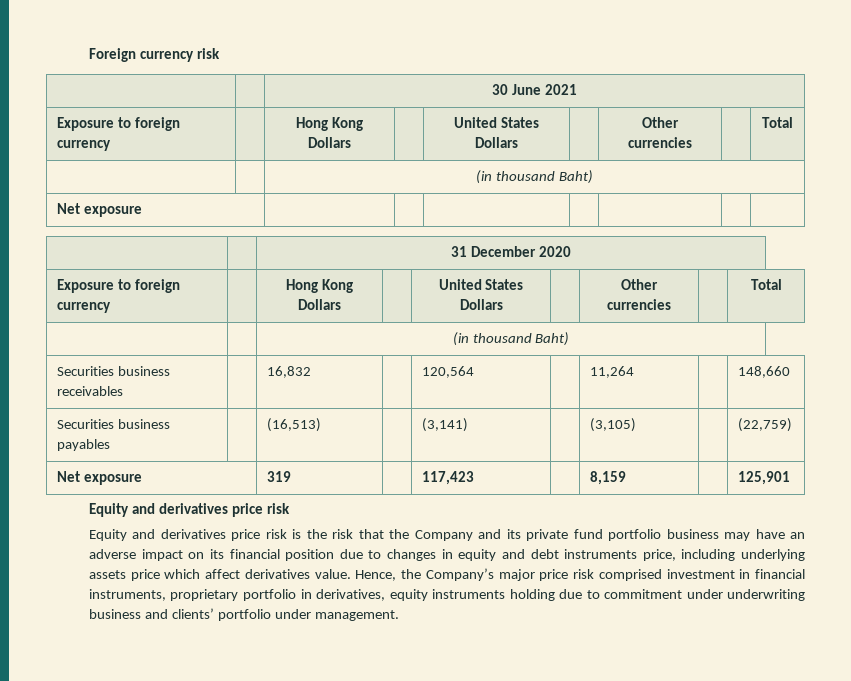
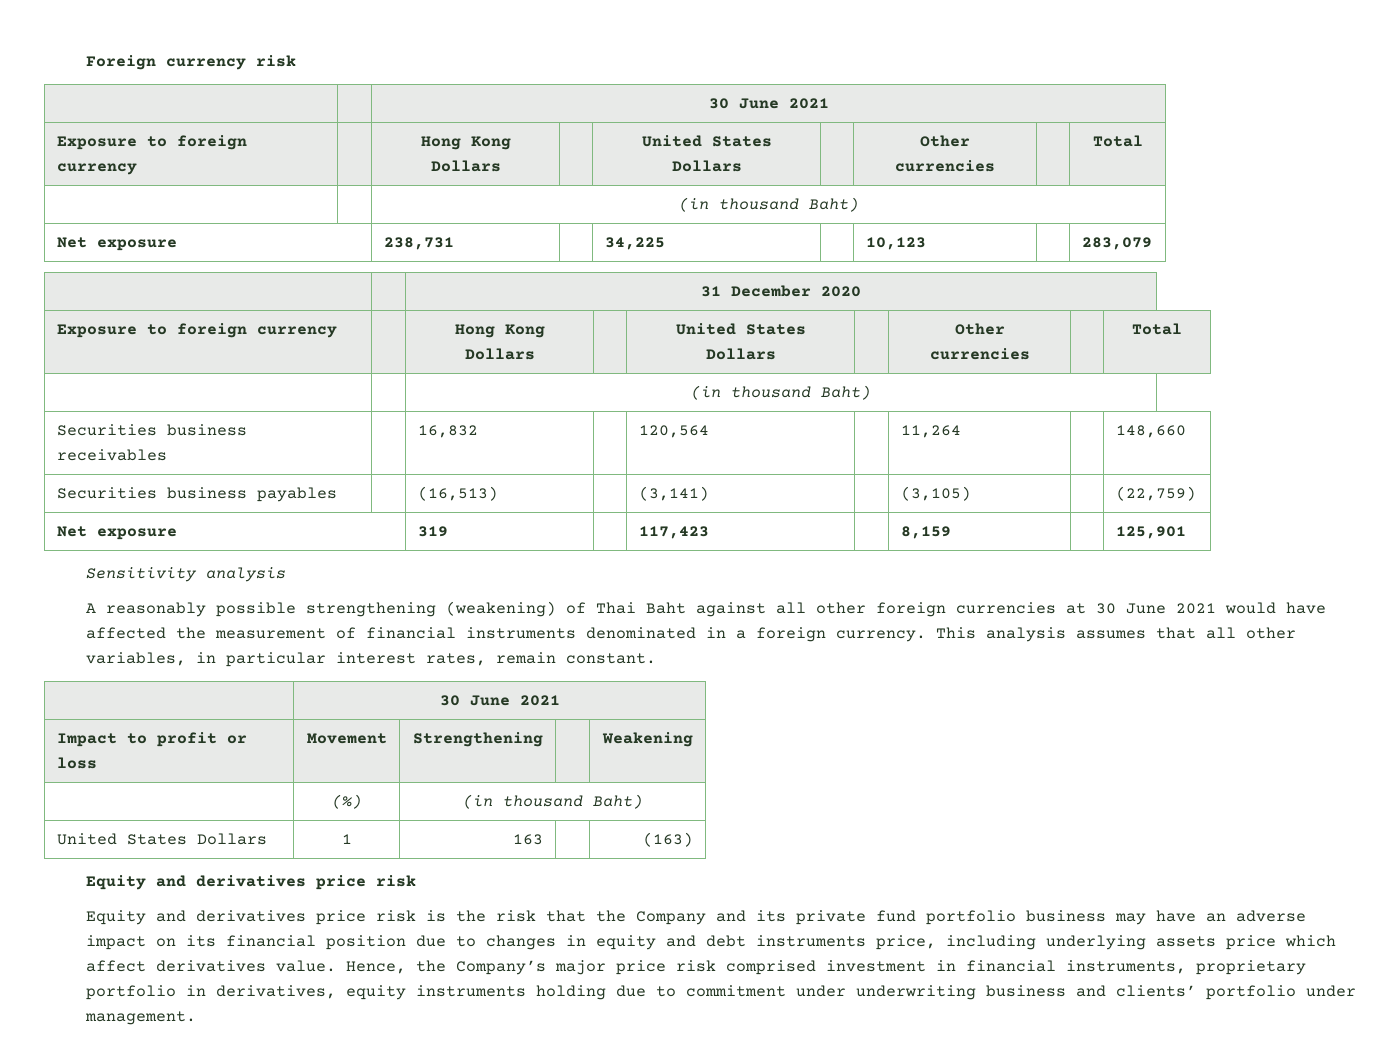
(142, 211) | | | | | | -> [383,237,454,250] [604,237,665,250] [865,237,926,250] [1081,237,1152,250] 238,731 | | 34,225 | | 10,123 | | 283,079
(790, 478) none -> [85,567,286,582] [85,601,1326,617] [85,627,1296,642] [85,652,656,667] [439,695,560,706] [56,732,247,747] [56,757,97,769] [306,733,387,744] [412,732,543,747] [601,732,693,747] [331,794,362,809] [462,794,643,809] [56,833,267,845] [341,834,352,844] [513,834,544,845] [643,832,694,847] // Sensitivity analysis // A reasonably possible strengthening (weakening) of Thai Baht against all other foreign currencies at 30 June 2021 would have affected the measurement of financial instruments denominated in a foreign currency. This analysis assumes that all other variables, in particular interest rates, remain constant. // | 30 June 2021 // Impact to profit or loss | Movement | Strengthening | | Weakening // | (%) | (in thousand Baht) // United States Dollars | 1 | 163 | | (163)

